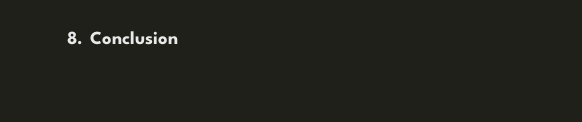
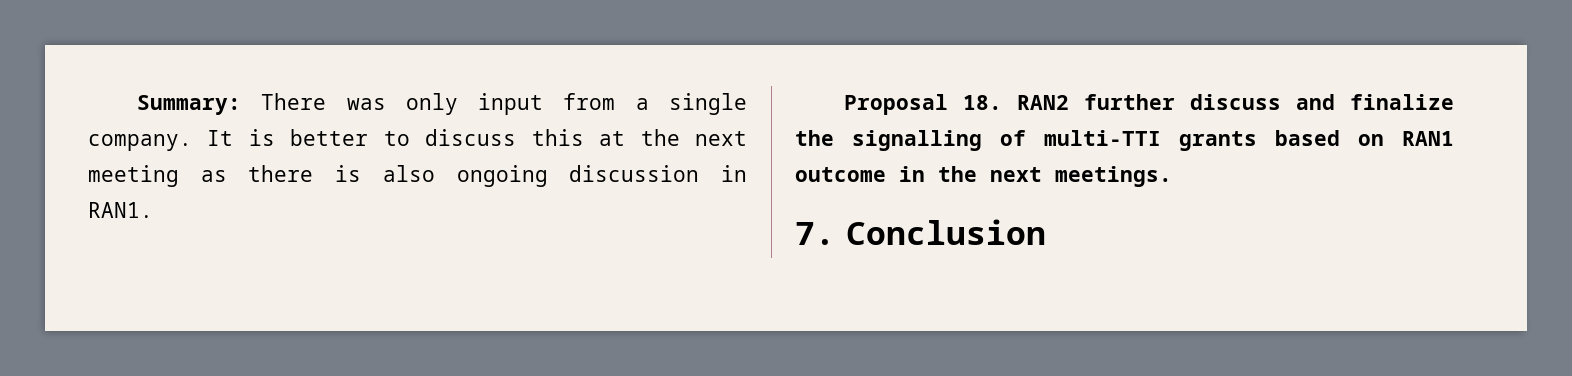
[67,31,83,45] 8. -> [137,93,747,115] [88,129,748,151] [88,165,747,187] [88,202,153,218] [844,94,1454,115] [795,130,1454,151] [795,166,1172,187] [795,222,835,245] Summary: There was only input from a single company. It is better to discuss this at the next meeting as there is also ongoing discussion in RAN1. // Proposal 18. RAN2 further discuss and finalize the signalling of multi-TTI grants based on RAN1 outcome in the next meetings. // 7.

